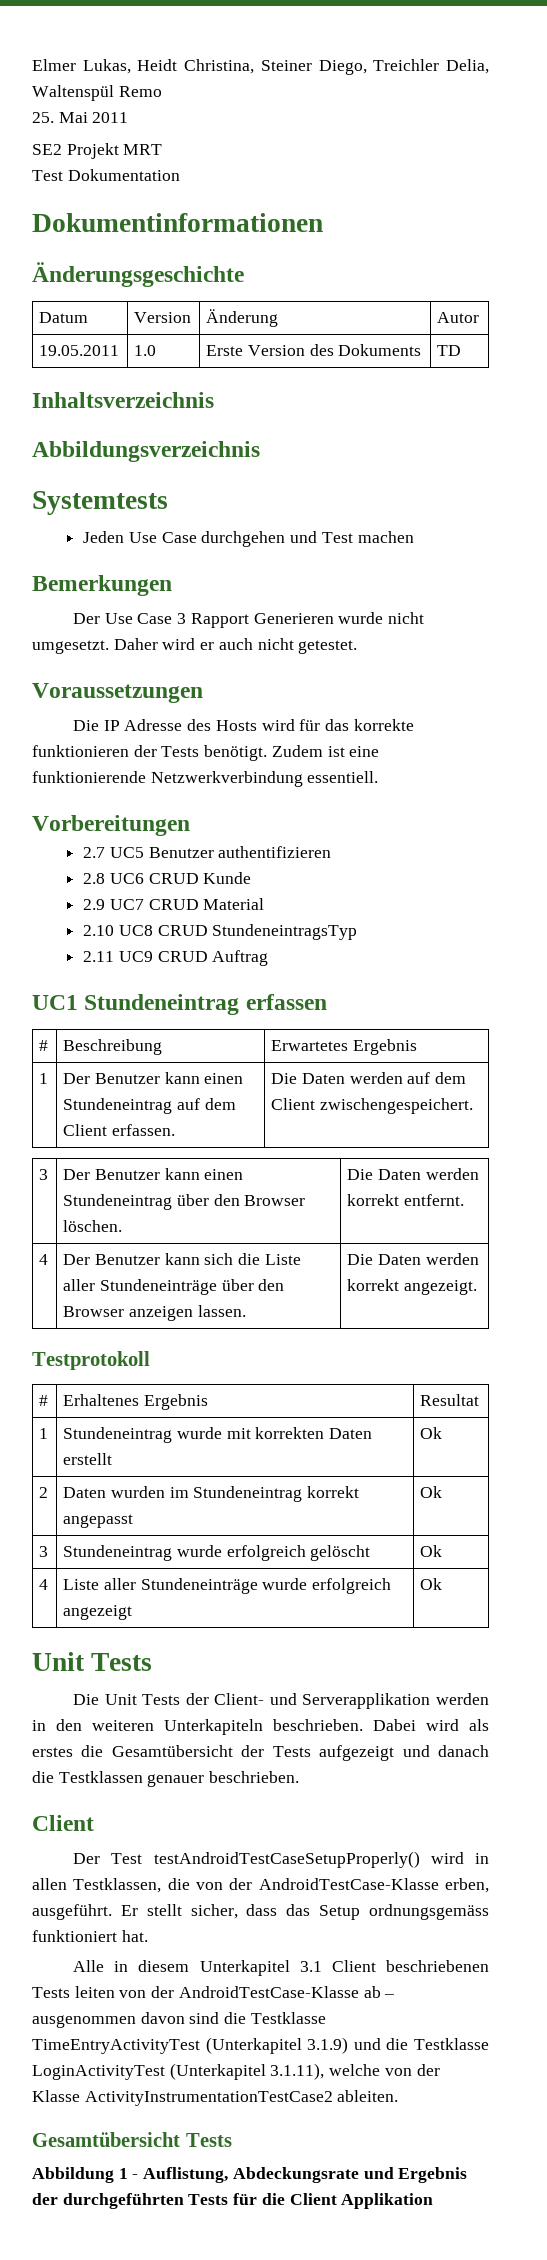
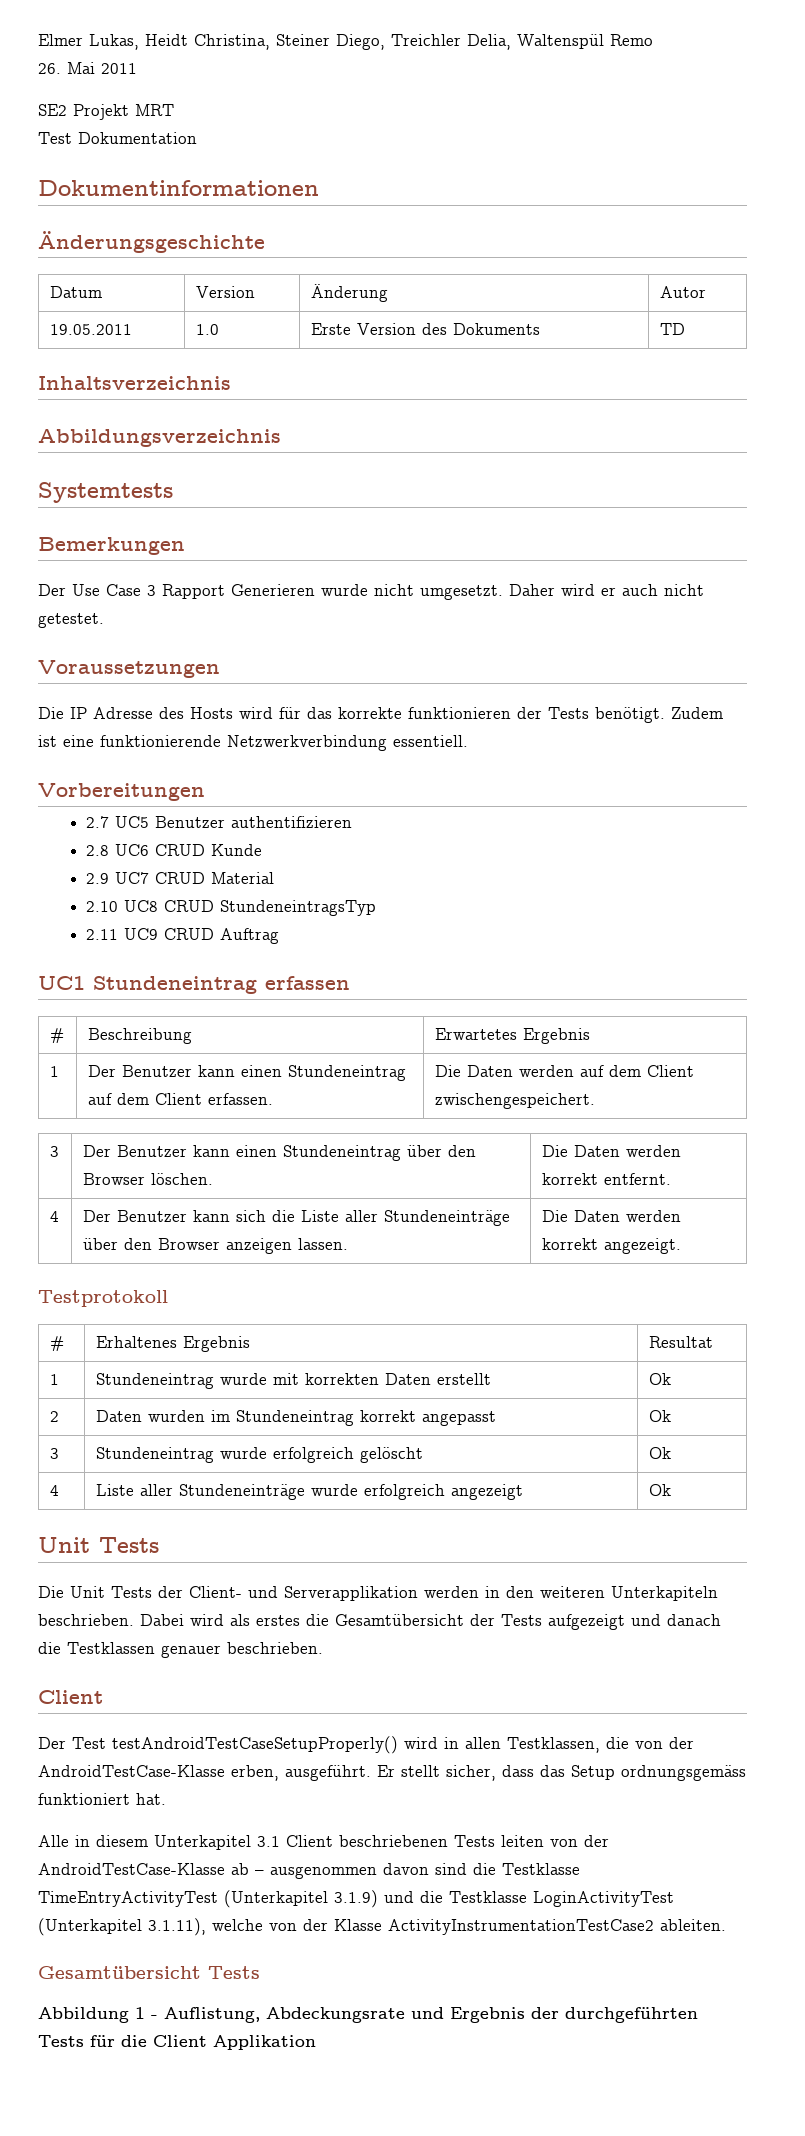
[32,112,54,123] 25. -> [38,63,61,74] 26.
[83,531,414,547] // Jeden Use Case durchgehen und Test machen -> (173, 492) none

